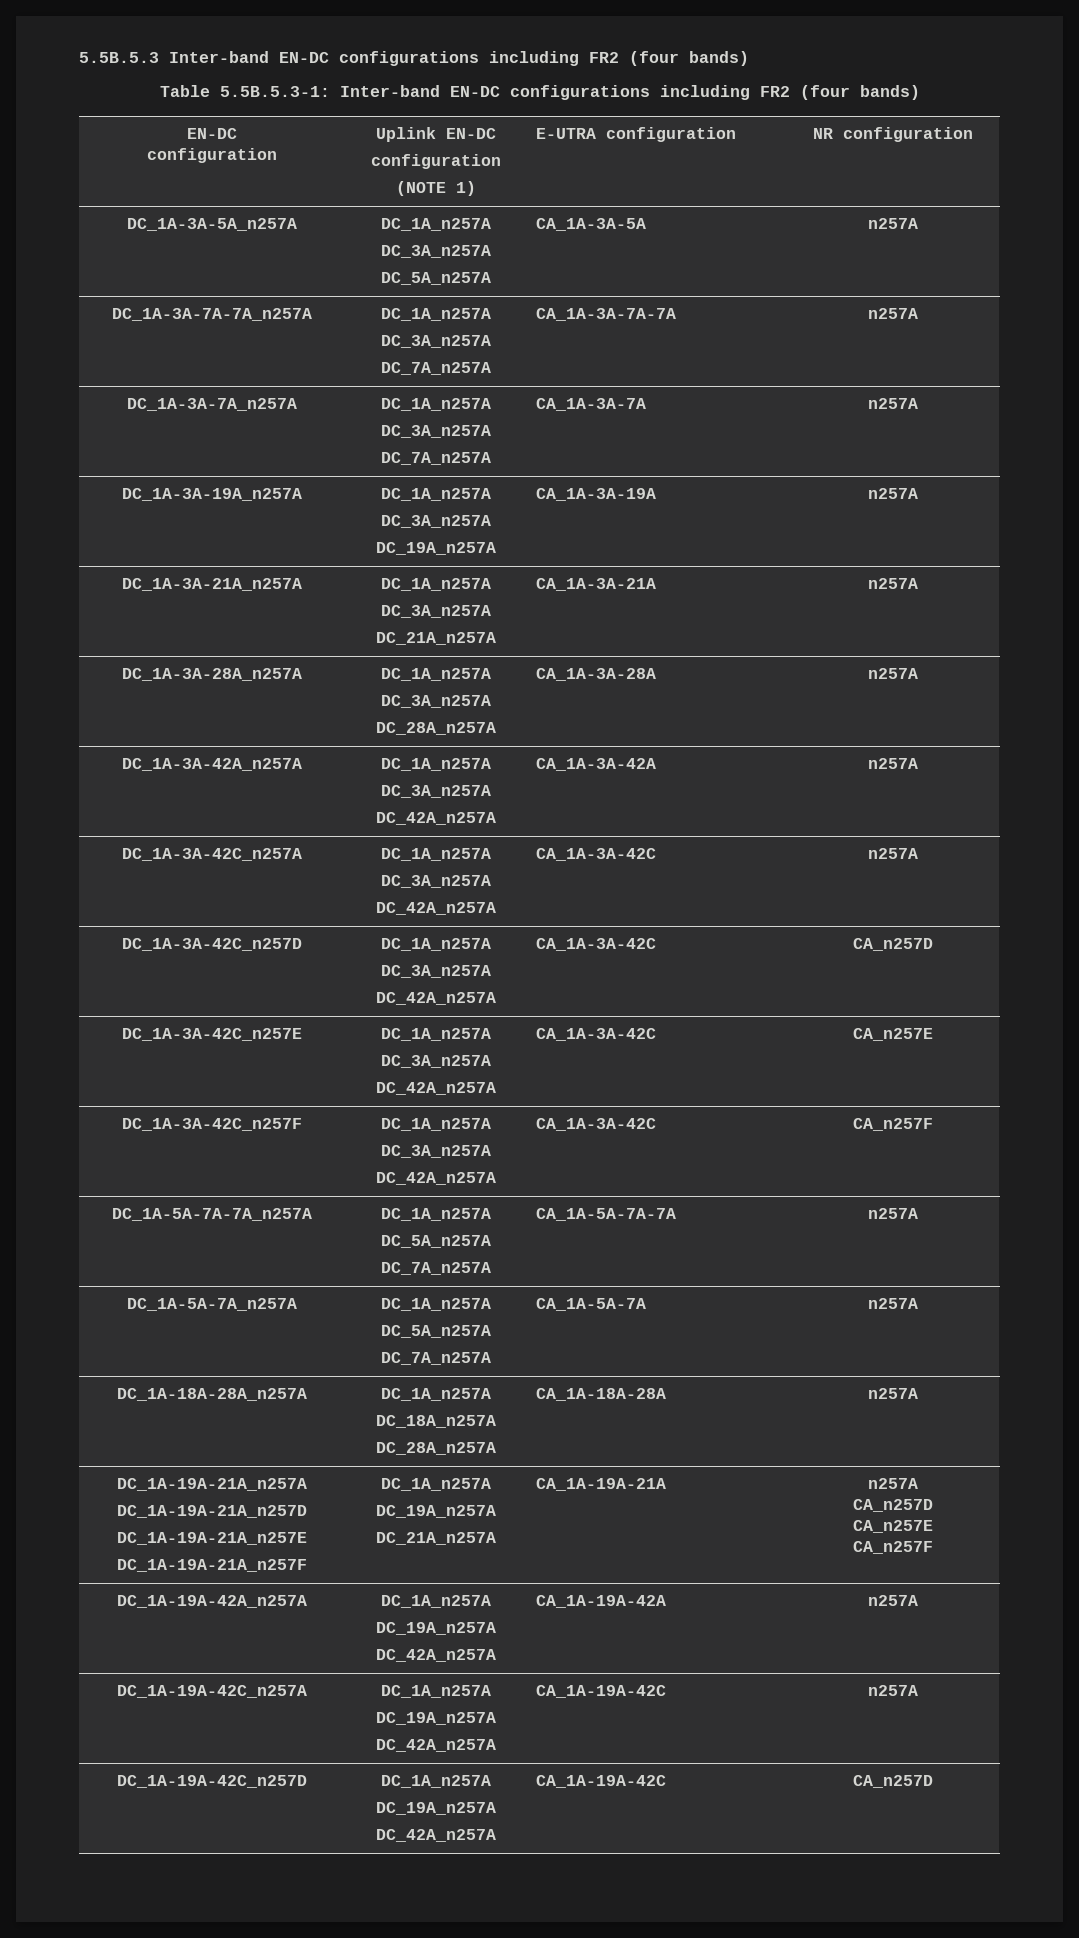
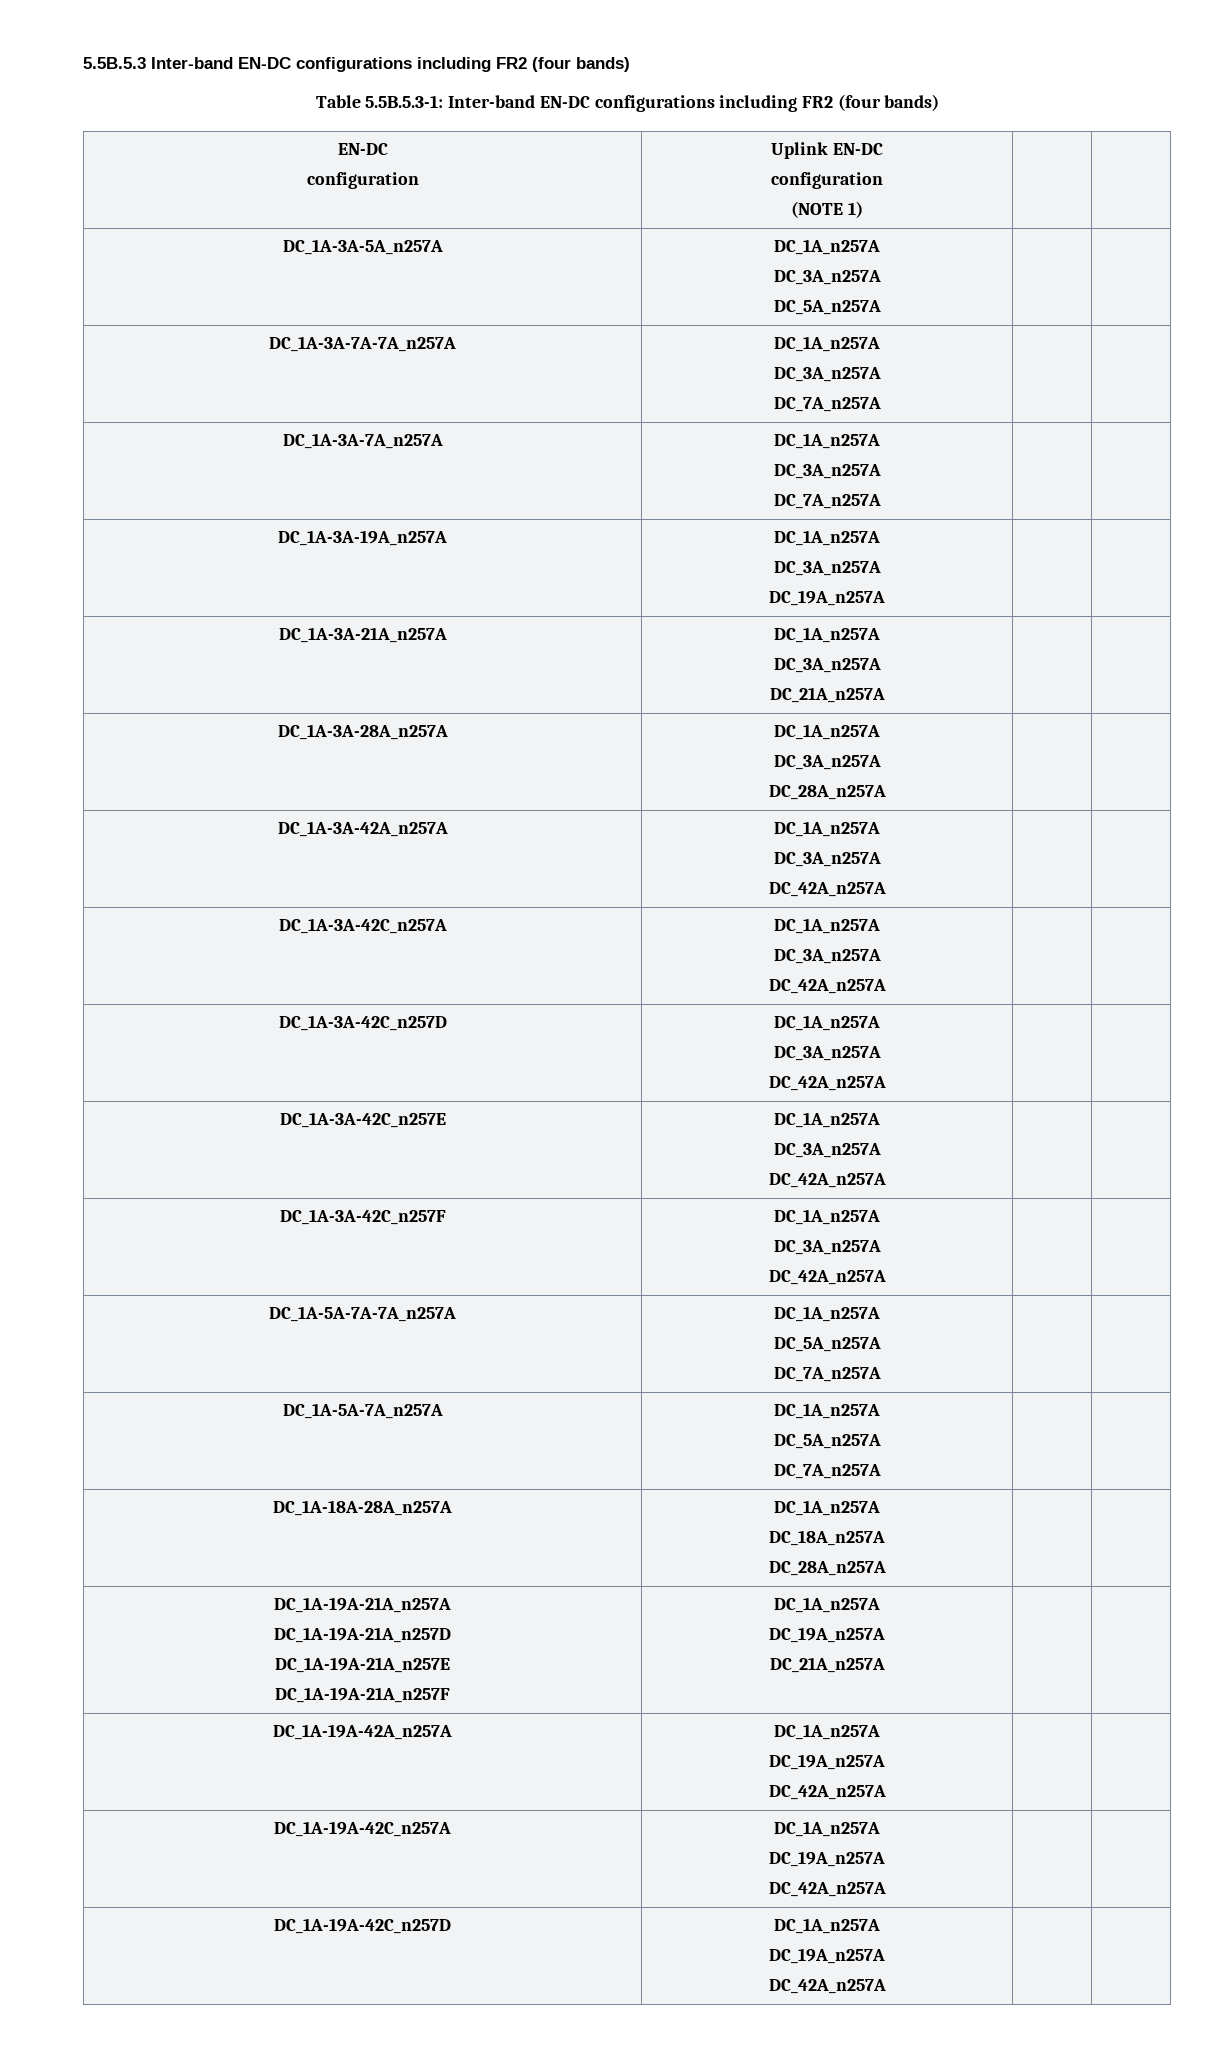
[535,127,736,142] [813,127,973,142] E-UTRA configuration | NR configuration -> (863, 209) |
[535,218,646,231] [868,218,918,229] CA_1A-3A-5A | n257A -> (881, 307) |
[535,308,676,321] [868,308,918,319] CA_1A-3A-7A-7A | n257A -> (881, 404) |
[535,398,646,411] [868,398,918,409] CA_1A-3A-7A | n257A -> (881, 501) |
[535,488,656,501] [868,488,918,499] CA_1A-3A-19A | n257A -> (885, 598) |
[535,578,656,591] [868,578,918,589] CA_1A-3A-21A | n257A -> (885, 695) |
[535,668,656,681] [868,668,918,679] CA_1A-3A-28A | n257A -> (886, 792) |
[535,758,656,771] [868,758,918,769] CA_1A-3A-42A | n257A -> (886, 889) |
[535,848,656,861] [868,848,918,859] CA_1A-3A-42C | n257A -> (886, 986) |
[535,938,656,951] [853,938,933,951] CA_1A-3A-42C | CA_n257D -> (886, 1083) |
[535,1028,656,1041] [853,1028,933,1041] CA_1A-3A-42C | CA_n257E -> (886, 1180) |
[535,1118,656,1131] [853,1118,933,1131] CA_1A-3A-42C | CA_n257F -> (886, 1277) |
[535,1208,676,1221] [868,1208,918,1219] CA_1A-5A-7A-7A | n257A -> (881, 1374) |
[535,1298,646,1311] [868,1298,918,1309] CA_1A-5A-7A | n257A -> (881, 1471) |
[535,1388,666,1401] [868,1388,918,1399] CA_1A-18A-28A | n257A -> (886, 1568) |
[535,1478,666,1491] [868,1478,918,1489] [853,1499,933,1512] [853,1520,933,1533] [853,1541,933,1554] CA_1A-19A-21A | n257A // CA_n257D // CA_n257E // CA_n257F -> (885, 1665) |
[535,1595,666,1608] [868,1595,918,1606] CA_1A-19A-42A | n257A -> (886, 1792) |
[535,1685,666,1698] [868,1685,918,1696] CA_1A-19A-42C | n257A -> (886, 1889) |
[535,1775,666,1788] [853,1775,933,1788] CA_1A-19A-42C | CA_n257D -> (886, 1986) |

